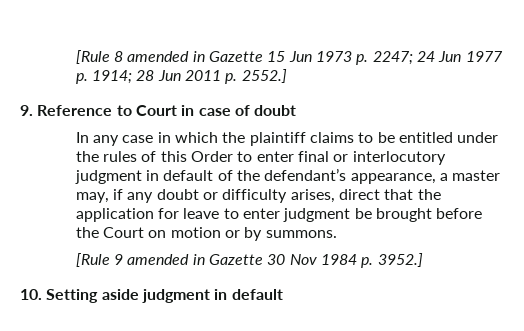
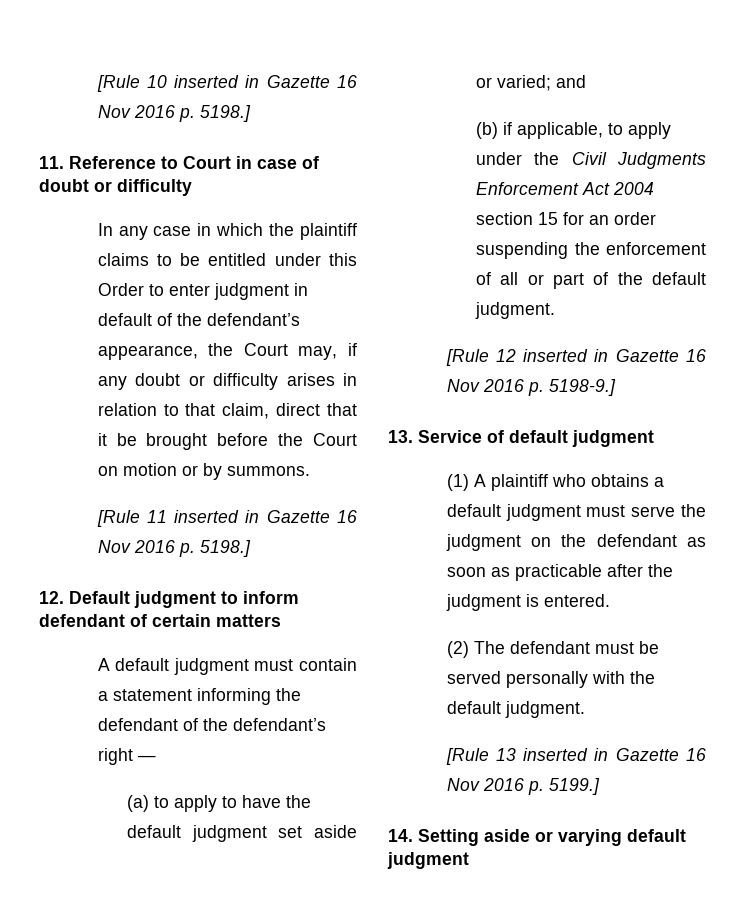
[75,50,503,65] [75,69,287,84] [20,105,33,116] [Rule 8 amended in Gazette 15 Jun 1973 p. 2247; 24 Jun 1977 p. 1914; 28 Jun 2011 p. 2552.] // 9. -> [96,75,357,92] [97,105,251,122] [39,156,64,169] [Rule 10 inserted in Gazette 16 Nov 2016 p. 5198.] // 11.
(297, 110) none -> [94,179,192,196] or difficulty
[75,151,157,162] the rules of -> (321, 259) none
[297,151,446,165] final or interlocutory -> (210, 290) none
[439,170,501,181] a master -> [208,343,288,356] the Court
[290,189,441,203] [75,208,351,222] arises, direct that the application for leave to enter judgment -> [286,373,357,386] [97,403,357,419] [97,433,107,446] arises in relation to that claim, direct that it
[114,253,423,268] [20,289,283,303] 9 amended in Gazette 30 Nov 1984 p. 3952.] // 10. Setting aside judgment in default -> [146,510,357,523] [97,540,251,557] [39,591,299,608] [39,614,281,627] [97,658,357,675] [97,688,301,705] [97,718,326,731] [97,748,156,765] [127,795,312,812] [127,825,357,842] [476,75,587,91] [476,122,672,139] [476,152,706,169] [476,182,655,195] [476,212,657,225] [476,242,706,259] [476,272,706,289] [475,302,556,319] [445,349,706,366] [446,379,616,396] [388,430,654,447] [446,474,664,491] [446,504,706,521] [445,534,706,551] [446,564,673,581] [445,594,610,611] [446,641,659,658] [446,671,655,688] [446,701,585,718] [445,748,706,765] [446,778,600,795] [388,829,686,846] [387,852,469,869] 11 inserted in Gazette 16 Nov 2016 p. 5198.] // 12. Default judgment to inform defendant of certain matters // A default judgment must contain a statement informing the defendant of the defendant’s right — // (a) to apply to have the default judgment set aside or varied; and // (b) if applicable, to apply under the Civil Judgments Enforcement Act 2004 section 15 for an order suspending the enforcement of all or part of the default judgment. // [Rule 12 inserted in Gazette 16 Nov 2016 p. 5198-9.] // 13. Service of default judgment // (1) A plaintiff who obtains a default judgment must serve the judgment on the defendant as soon as practicable after the judgment is entered. // (2) The defendant must be served personally with the default judgment. // [Rule 13 inserted in Gazette 16 Nov 2016 p. 5199.] // 14. Setting aside or varying default judgment

